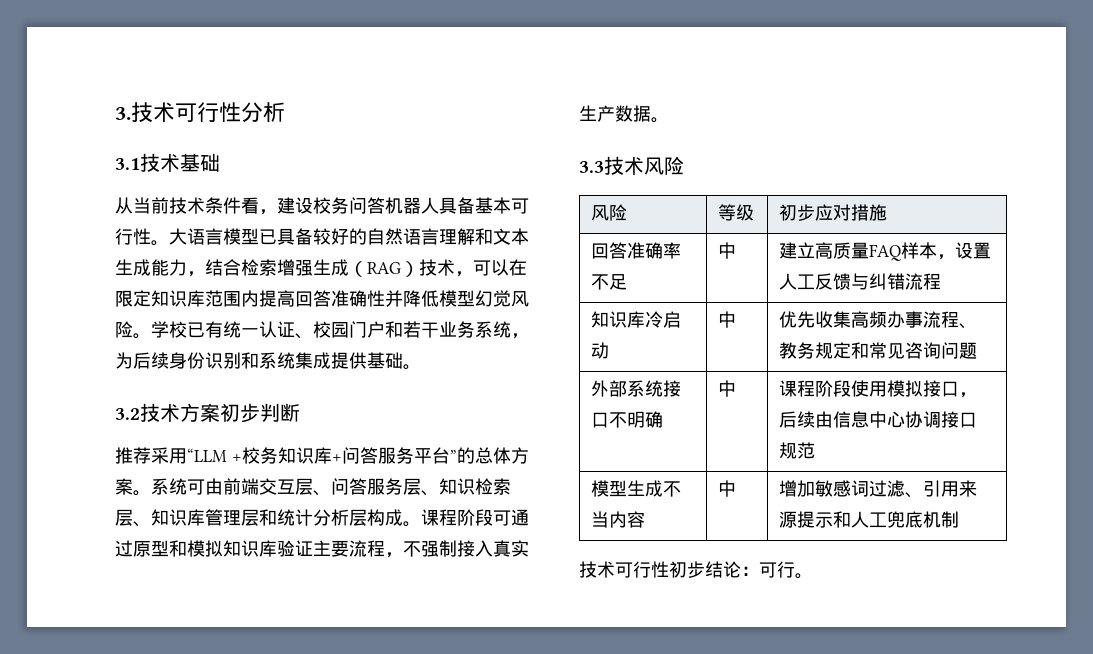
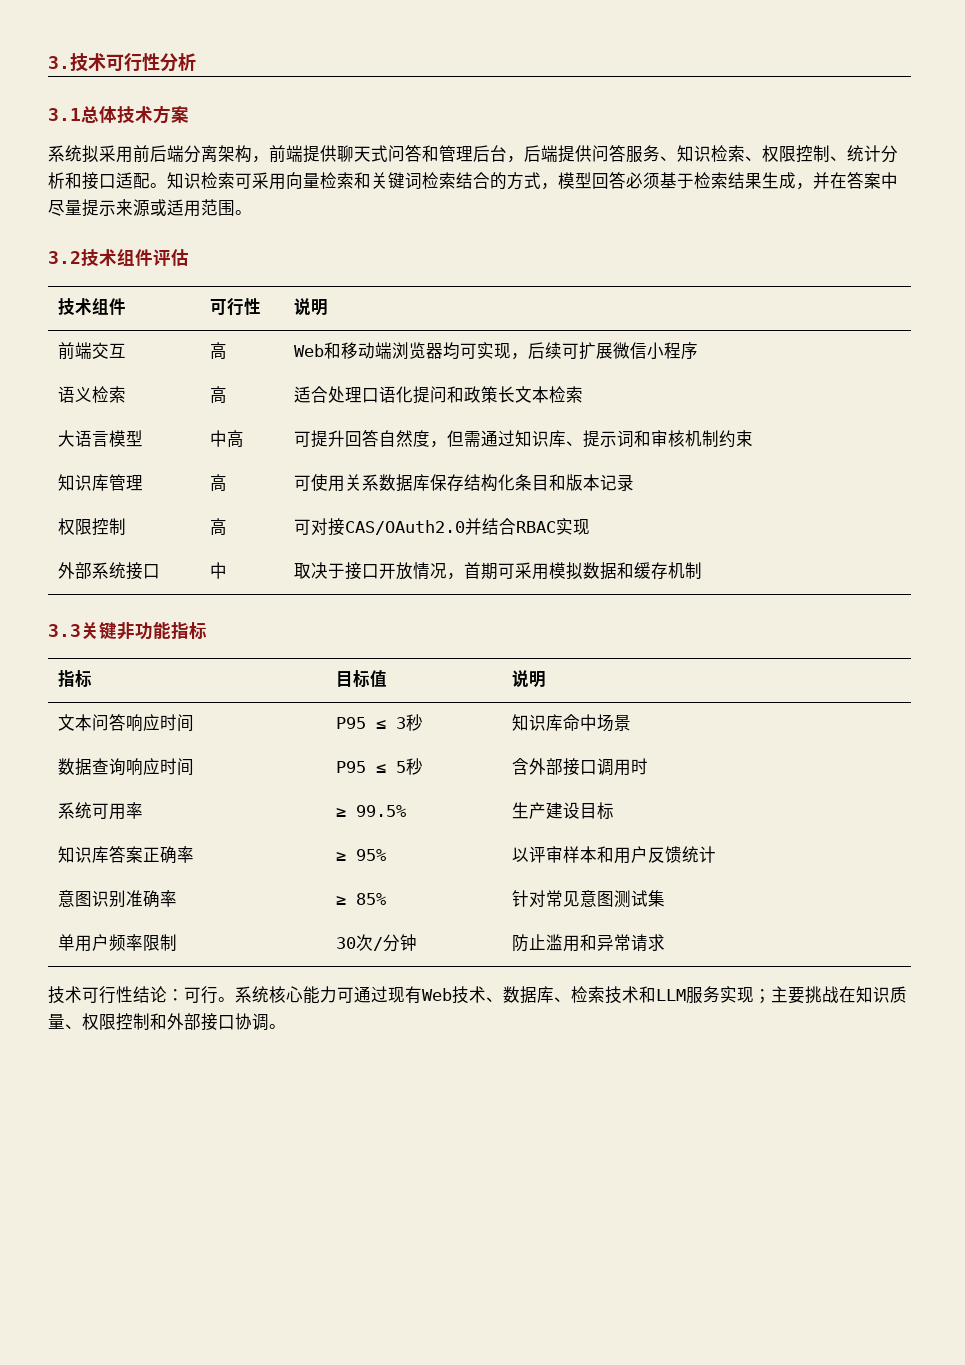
[140,153,220,172] [115,197,529,215] [115,228,529,246] [115,259,527,277] [115,290,529,307] [115,321,529,339] [115,352,421,370] [115,403,300,423] [115,447,529,464] [115,478,511,496] [115,509,529,527] [115,540,529,558] [579,105,669,123] [579,156,684,175] [591,204,628,221] [718,204,755,221] [779,204,888,221] [591,242,682,259] [591,274,628,290] [718,242,737,259] [779,242,992,261] [779,273,942,290] [591,311,682,328] [591,342,610,359] [718,311,737,328] [779,311,978,329] [779,342,978,359] 技术基础 // 从当前技术条件看，建设校务问答机器人具备基本可行性。大语言模型已具备较好的自然语言理解和文本生成能力，结合检索增强生成（RAG）技术，可以在限定知识库范围内提高回答准确性并降低模型幻觉风险。学校已有统一认证、校园门户和若干业务系统，为后续身份识别和系统集成提供基础。 // 3.2技术方案初步判断 // 推荐采用“LLM +校务知识库+问答服务平台”的总体方案。系统可由前端交互层、问答服务层、知识检索层、知识库管理层和统计分析层构成。课程阶段可通过原型和模拟知识库验证主要流程，不强制接入真实生产数据。 // 3.3技术风险 // 风险 | 等级 | 初步应对措施 // 回答准确率不足 | 中 | 建立高质量FAQ样本，设置人工反馈与纠错流程 // 知识库冷启动 | 中 | 优先收集高频办事流程、教务规定和常见咨询问题 -> [81,105,189,124] [48,145,898,163] [48,172,898,190] [48,199,252,217] [48,249,189,266] [57,298,126,315] [209,298,261,316] [293,298,328,316] [57,342,126,360] [209,342,227,360] [293,342,698,360] [57,386,126,403] [209,386,227,404] [293,386,583,404] [57,430,143,447] [209,430,244,448] [293,430,753,448] [57,474,143,491] [209,474,227,492] [293,474,634,492] [57,518,126,536] [209,518,227,536] [293,518,590,536] 总体技术方案 // 系统拟采用前后端分离架构，前端提供聊天式问答和管理后台，后端提供问答服务、知识检索、权限控制、统计分析和接口适配。知识检索可采用向量检索和关键词检索结合的方式，模型回答必须基于检索结果生成，并在答案中尽量提示来源或适用范围。 // 3.2技术组件评估 // 技术组件 | 可行性 | 说明 // 前端交互 | 高 | Web和移动端浏览器均可实现，后续可扩展微信小程序 // 语义检索 | 高 | 适合处理口语化提问和政策长文本检索 // 大语言模型 | 中高 | 可提升回答自然度，但需通过知识库、提示词和审核机制约束 // 知识库管理 | 高 | 可使用关系数据库保存结构化条目和版本记录 // 权限控制 | 高 | 可对接CAS/OAuth2.0并结合RBAC实现
[609,411,664,428] [718,380,737,397] [779,380,978,398] [779,411,978,428] [779,442,816,459] [591,480,682,497] [591,511,646,528] [718,480,737,497] [779,480,978,498] [779,511,960,528] [579,561,705,578] 不明确 | 中 | 课程阶段使用模拟接口，后续由信息中心协调接口规范 // 模型生成不当内容 | 中 | 增加敏感词过滤、引用来源提示和人工兜底机制 // 技术可行性初步 -> [209,562,227,579] [293,562,702,580] [48,621,207,640] [57,670,92,687] [335,670,387,687] [511,670,546,688] [57,714,194,732] [335,714,423,731] [511,714,631,732] [57,758,194,776] [335,758,423,775] [511,758,648,776] [57,802,143,820] [335,805,406,817] [511,802,614,820] [57,846,194,864] [335,849,386,861] [511,846,716,864] [57,890,177,908] [335,893,386,905] [511,890,665,908] [57,934,177,952] [335,934,417,952] [511,934,665,952] [48,986,133,1004] | 中 | 取决于接口开放情况，首期可采用模拟数据和缓存机制 // 3.3关键非功能指标 // 指标 | 目标值 | 说明 // 文本问答响应时间 | P95 ≤ 3秒 | 知识库命中场景 // 数据查询响应时间 | P95 ≤ 5秒 | 含外部接口调用时 // 系统可用率 | ≥ 99.5% | 生产建设目标 // 知识库答案正确率 | ≥ 95% | 以评审样本和用户反馈统计 // 意图识别准确率 | ≥ 85% | 针对常见意图测试集 // 单用户频率限制 | 30次/分钟 | 防止滥用和异常请求 // 技术可行性
(813, 576) none -> [235,986,907,1004] [48,1013,286,1031] 系统核心能力可通过现有Web技术、数据库、检索技术和LLM服务实现；主要挑战在知识质量、权限控制和外部接口协调。

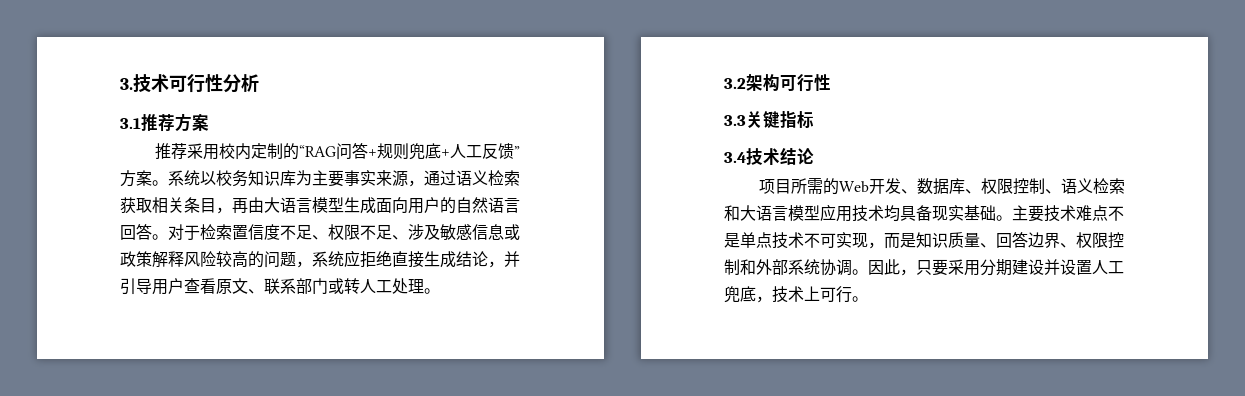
[81,106,153,123] 总体技术 -> [141,114,175,132] 推荐
[48,145,898,163] [48,172,898,190] [48,199,252,217] [48,249,189,266] [57,298,126,315] [209,298,261,316] [293,298,328,316] [57,342,126,360] [209,342,227,360] [293,342,698,360] [57,386,126,403] [209,386,227,404] [293,386,583,404] [57,430,143,447] [209,430,244,448] [293,430,753,448] [57,474,143,491] [209,474,227,492] [293,474,634,492] [57,518,126,536] [209,518,227,536] [293,518,590,536] [57,562,160,580] [209,562,227,579] [293,562,702,580] [48,621,207,640] [57,670,92,687] [335,670,387,687] [511,670,546,688] [57,714,194,732] [335,714,423,731] [511,714,631,732] [57,758,194,776] [335,758,423,775] [511,758,648,776] [57,802,143,820] [335,805,406,817] [511,802,614,820] [57,846,194,864] [335,849,386,861] [511,846,716,864] [57,890,177,908] [335,893,386,905] [511,890,665,908] [57,934,177,952] [335,934,417,952] [511,934,665,952] [48,986,907,1004] [48,1013,269,1031] 系统拟采用前后端分离架构，前端提供聊天式问答和管理后台，后端提供问答服务、知识检索、权限控制、统计分析和接口适配。知识检索可采用向量检索和关键词检索结合的方式，模型回答必须基于检索结果生成，并在答案中尽量提示来源或适用范围。 // 3.2技术组件评估 // 技术组件 | 可行性 | 说明 // 前端交互 | 高 | Web和移动端浏览器均可实现，后续可扩展微信小程序 // 语义检索 | 高 | 适合处理口语化提问和政策长文本检索 // 大语言模型 | 中高 | 可提升回答自然度，但需通过知识库、提示词和审核机制约束 // 知识库管理 | 高 | 可使用关系数据库保存结构化条目和版本记录 // 权限控制 | 高 | 可对接CAS/OAuth2.0并结合RBAC实现 // 外部系统接口 | 中 | 取决于接口开放情况，首期可采用模拟数据和缓存机制 // 3.3关键非功能指标 // 指标 | 目标值 | 说明 // 文本问答响应时间 | P95 ≤ 3秒 | 知识库命中场景 // 数据查询响应时间 | P95 ≤ 5秒 | 含外部接口调用时 // 系统可用率 | ≥ 99.5% | 生产建设目标 // 知识库答案正确率 | ≥ 95% | 以评审样本和用户反馈统计 // 意图识别准确率 | ≥ 85% | 针对常见意图测试集 // 单用户频率限制 | 30次/分钟 | 防止滥用和异常请求 // 技术可行性结论：可行。系统核心能力可通过现有Web技术、数据库、检索技术和LLM服务实现；主要挑战在知识质量、权限控制和外部接口协调 -> [154,143,520,160] [120,170,520,187] [120,197,520,214] [120,224,520,240] [120,250,520,268] [120,278,440,295] [724,74,831,92] [724,111,814,129] [724,148,814,165] [758,178,1125,195] [724,204,1124,222] [724,232,1124,249] [724,259,1124,276] [724,286,852,303] 推荐采用校内定制的“RAG问答+规则兜底+人工反馈”方案。系统以校务知识库为主要事实来源，通过语义检索获取相关条目，再由大语言模型生成面向用户的自然语言回答。对于检索置信度不足、权限不足、涉及敏感信息或政策解释风险较高的问题，系统应拒绝直接生成结论，并引导用户查看原文、联系部门或转人工处理。 // 3.2架构可行性 // 3.3关键指标 // 3.4技术结论 // 项目所需的Web开发、数据库、权限控制、语义检索和大语言模型应用技术均具备现实基础。主要技术难点不是单点技术不可实现，而是知识质量、回答边界、权限控制和外部系统协调。因此，只要采用分期建设并设置人工兜底，技术上可行

